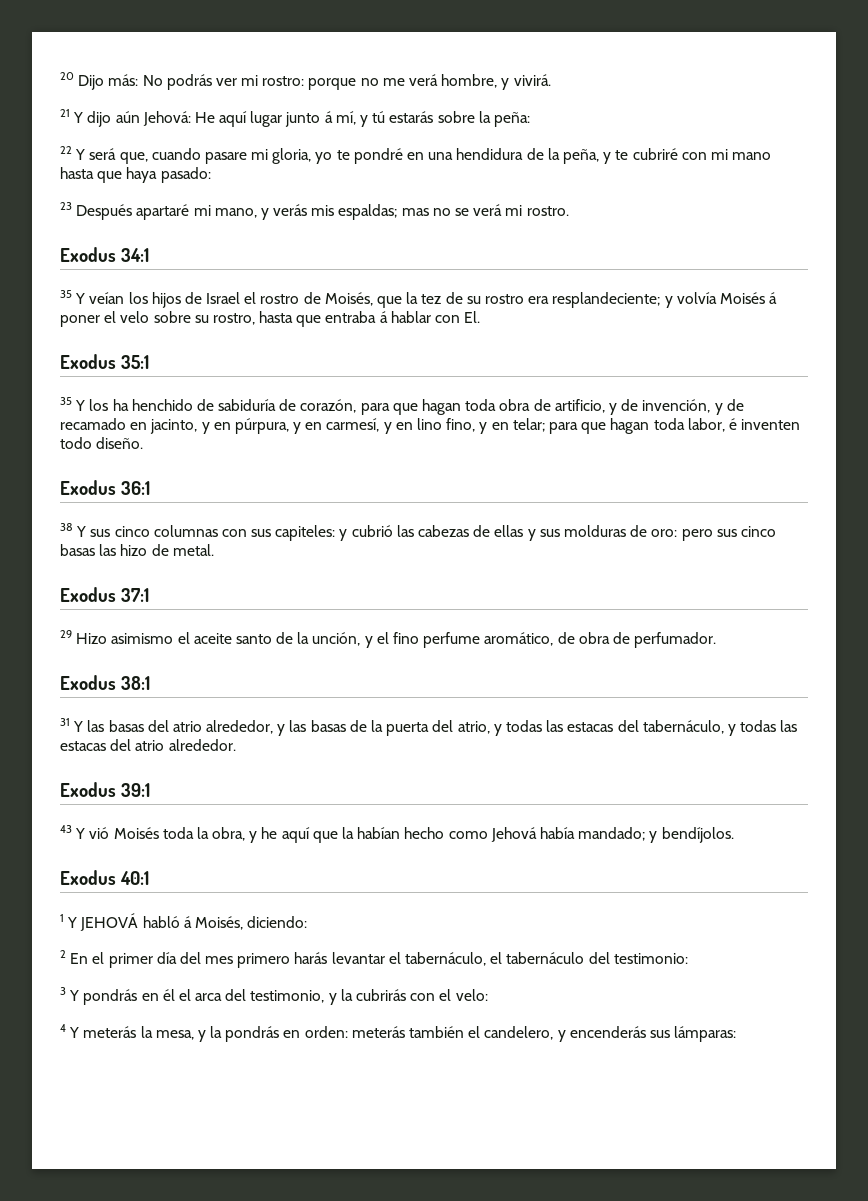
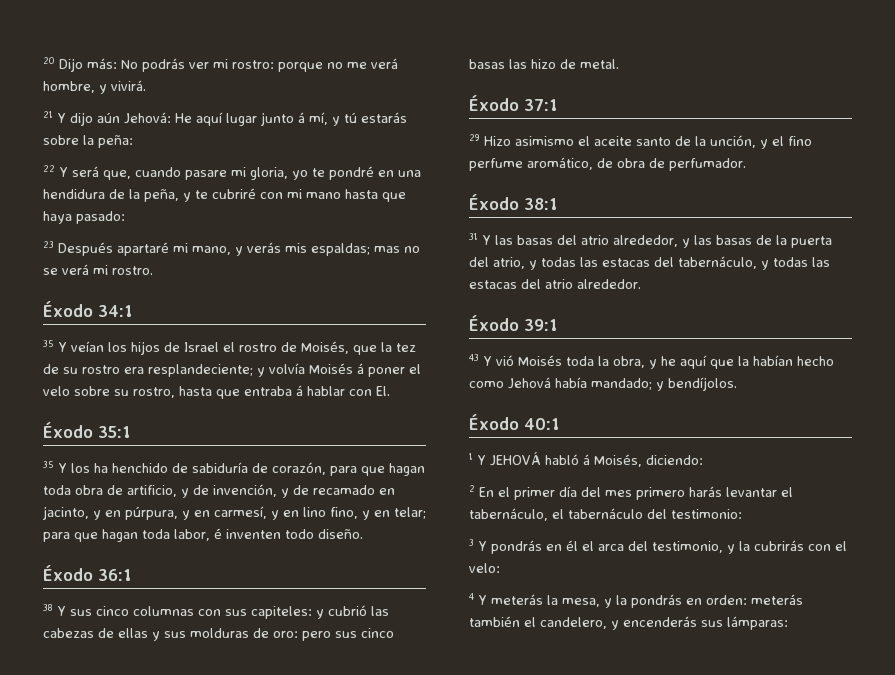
[60,247,116,262] Exodus -> [43,301,93,317] Éxodo
[60,354,116,369] Exodus -> [43,422,93,438] Éxodo
[60,480,116,495] Exodus -> [43,565,93,581] Éxodo
[60,587,116,602] Exodus -> [469,95,519,111] Éxodo
[60,675,116,690] Exodus -> [469,194,519,210] Éxodo
[60,782,116,797] Exodus -> [469,315,519,331] Éxodo
[60,870,116,885] Exodus -> [469,414,519,430] Éxodo

